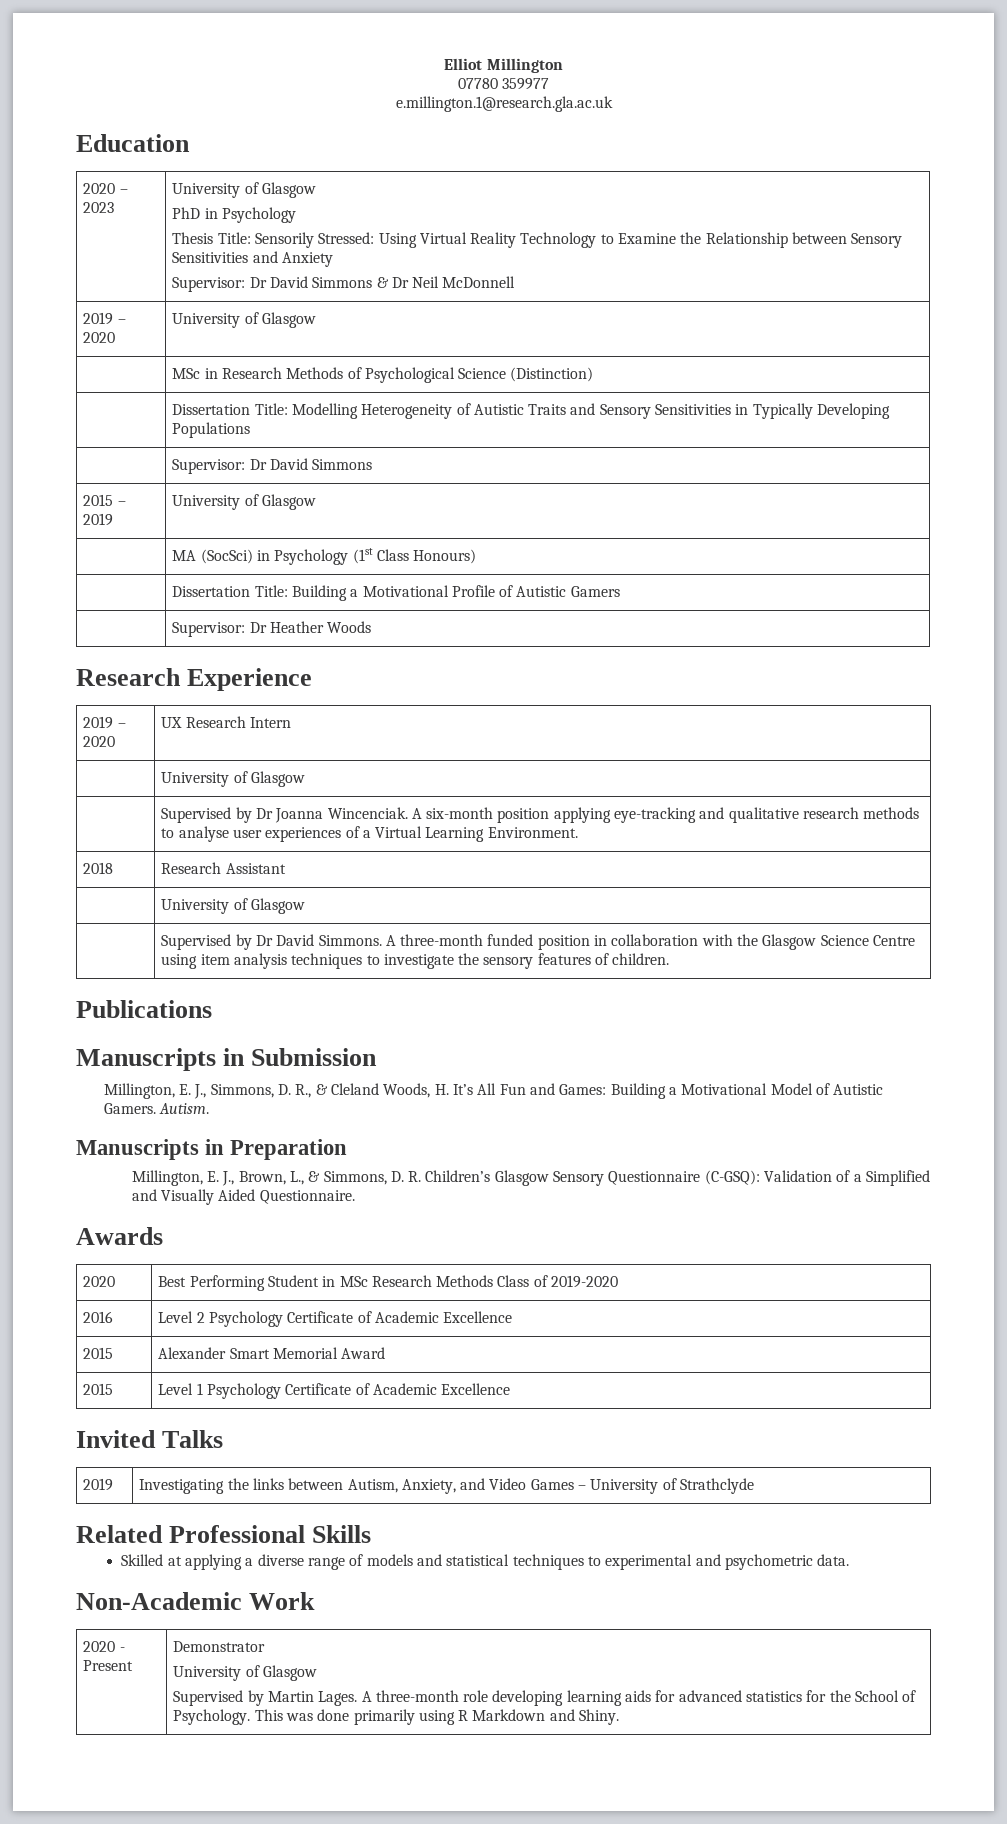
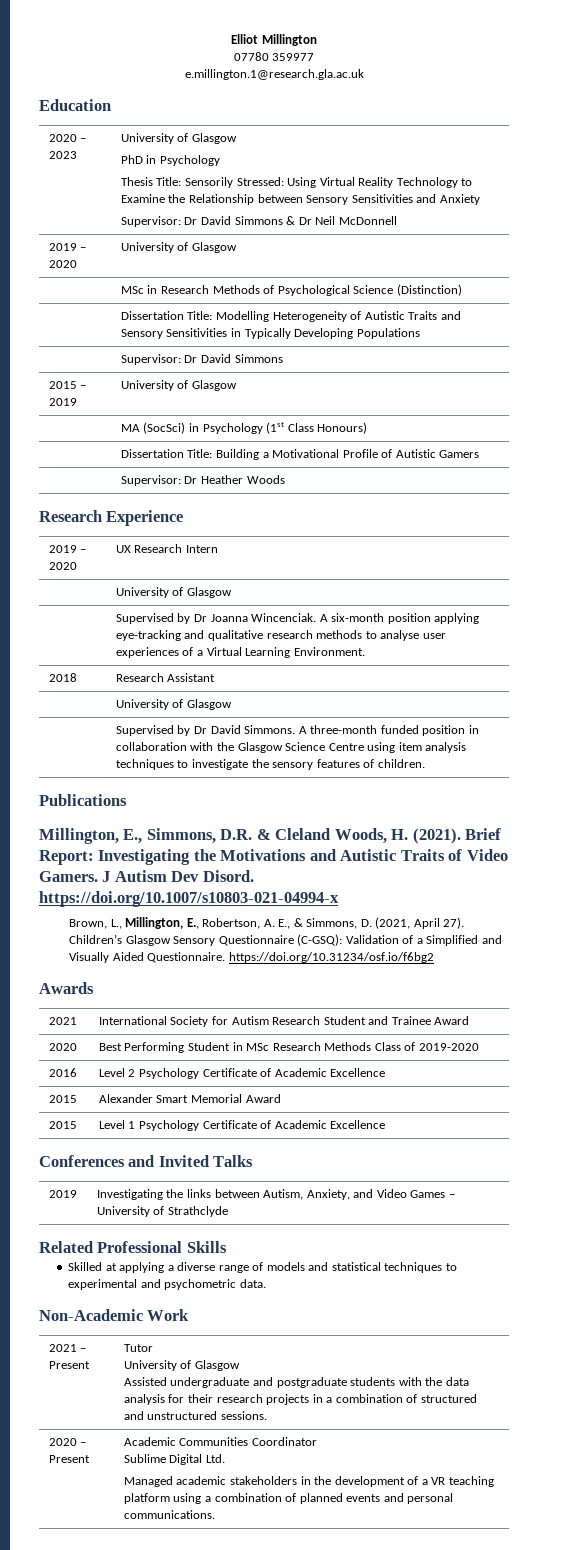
[76,1048,378,1071] [103,1083,884,1099] [103,1103,210,1114] [76,1139,348,1160] [131,1170,422,1186] Manuscripts in Submission // Millington, E. J., Simmons, D. R., & Cleland Woods, H. It’s All Fun and Games: Building a Motivational Model of Autistic Gamers. Autism. // Manuscripts in Preparation // Millington, E. J., Brown, L., & Simmons, D. R. -> [39,828,502,844] [39,849,508,865] [39,870,254,882] [39,891,339,907] [69,917,465,929] Millington, E., Simmons, D.R. & Cleland Woods, H. (2021). Brief Report: Investigating the Motivations and Autistic Traits of Video Gamers. J Autism Dev Disord. https://doi.org/10.1007/s10803-021-04994-x // Brown, L., Millington, E., Robertson, A. E., & Simmons, D. (2021, April 27).
(355, 1197) none -> [228,952,434,963] https://doi.org/10.31234/osf.io/f6bg2
(163, 1236) none -> [48,1017,77,1025] [98,1016,470,1027] // 2021 | International Society for Autism Research Student and Trainee Award
(511, 1389) none -> [39,1155,155,1167] Conferences and
[83,1641,125,1652] [83,1660,134,1671] [173,1641,266,1652] [173,1665,317,1681] [173,1690,917,1706] [173,1709,620,1725] 2020 - Present | Demonstrator // University of Glasgow // Supervised by Martin Lages. A three-month role developing learning aids for advanced statistics for the School of Psychology. This was done primarily using R Markdown and Shiny. -> [48,1344,87,1352] [48,1361,90,1369] [123,1344,153,1352] [123,1360,240,1371] [123,1377,469,1388] [123,1394,477,1405] [123,1411,267,1420] [48,1438,87,1446] [48,1455,90,1463] [123,1437,317,1446] [123,1454,225,1465] [123,1476,494,1487] [123,1493,454,1504] [123,1510,215,1519] 2021 – Present | Tutor // University of Glasgow // Assisted undergraduate and postgraduate students with the data analysis for their research projects in a combination of structured and unstructured sessions. // 2020 – Present | Academic Communities Coordinator // Sublime Digital Ltd. // Managed academic stakeholders in the development of a VR teaching platform using a combination of planned events and personal communications.

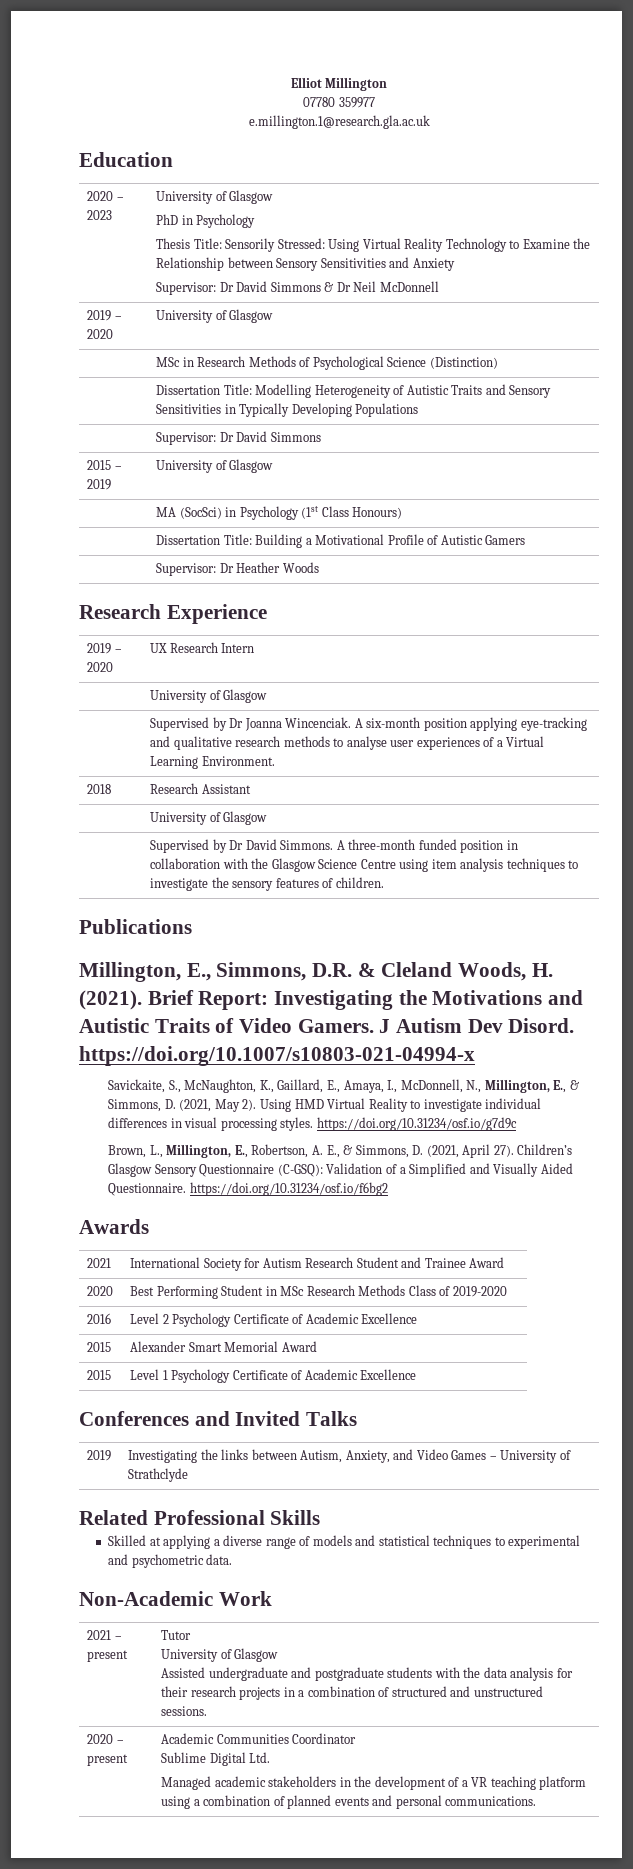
(339, 899) none -> [108,1079,579,1093] [108,1098,542,1112] [108,1117,517,1131] // Savickaite, S., McNaughton, K., Gaillard, E., Amaya, I., McDonnell, N., Millington, E., & Simmons, D. (2021, May 2). Using HMD Virtual Reality to investigate individual differences in visual processing styles. https://doi.org/10.31234/osf.io/g7d9c
[48,1361,90,1369] Present -> [87,1650,129,1662] present
[48,1455,90,1463] Present -> [87,1754,129,1766] present

